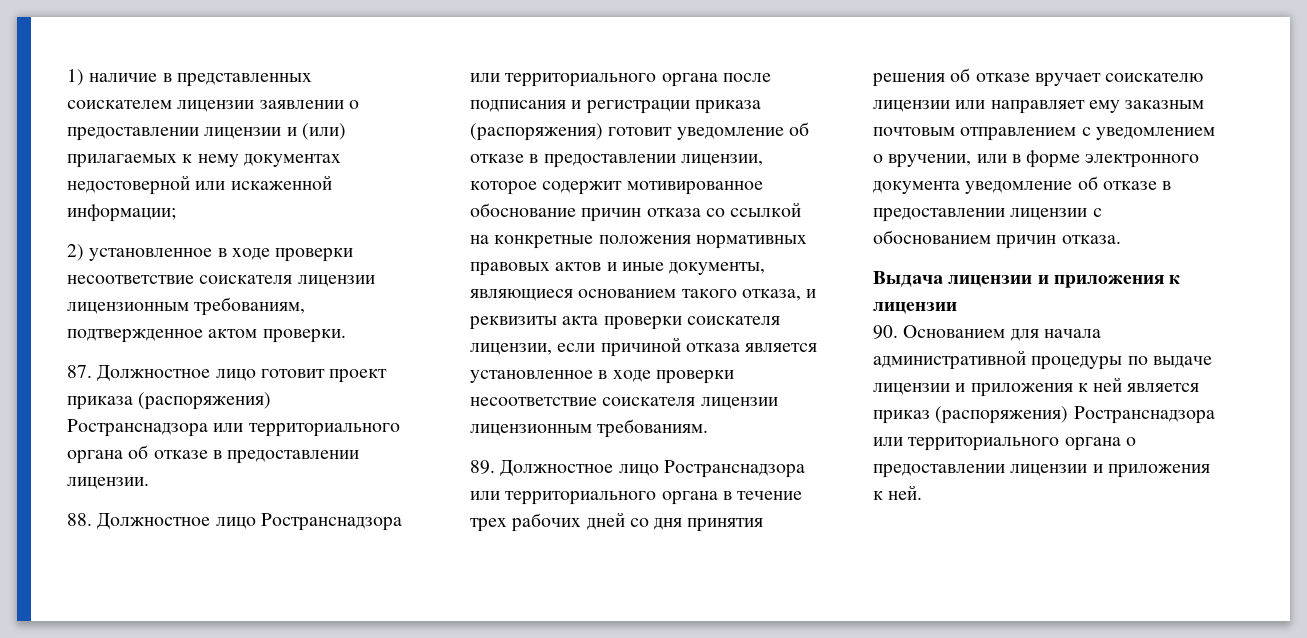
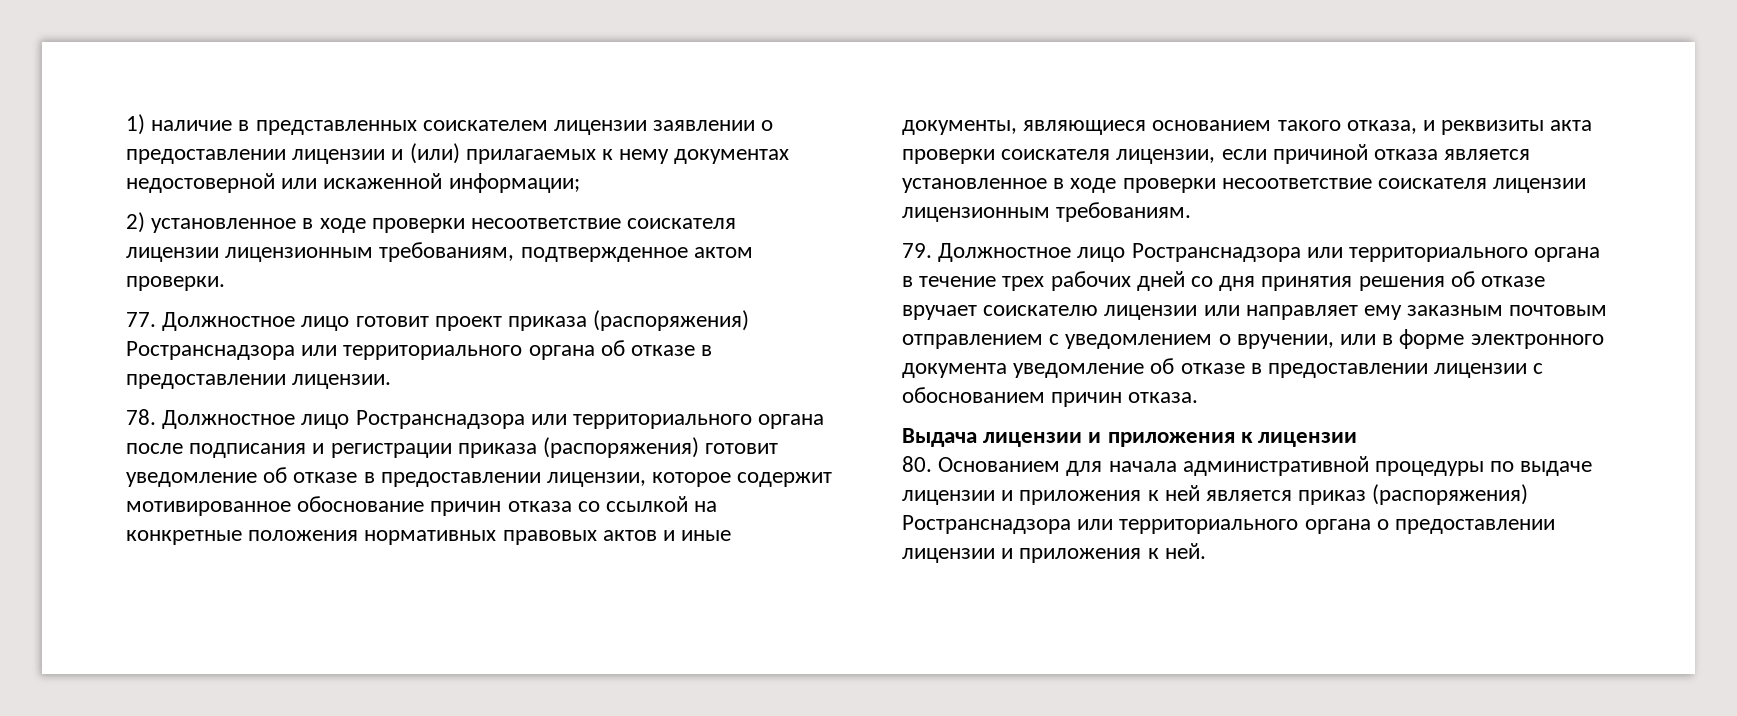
[67,365,92,378] 87. -> [126,312,156,327] 77.
[67,513,92,526] 88. -> [126,409,156,425] 78.
[470,460,495,474] 89. -> [902,243,932,258] 79.
[873,325,898,339] 90. -> [902,456,932,472] 80.

